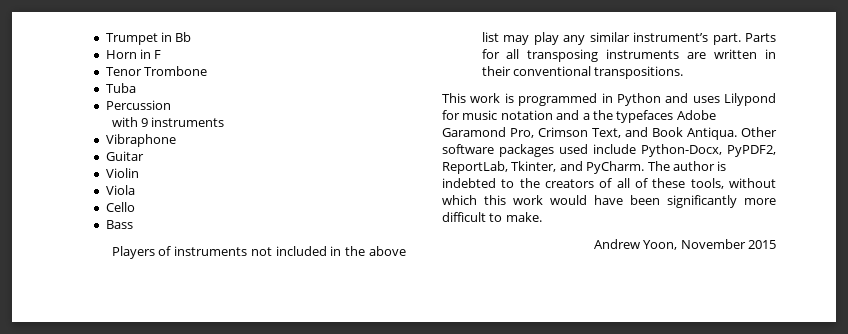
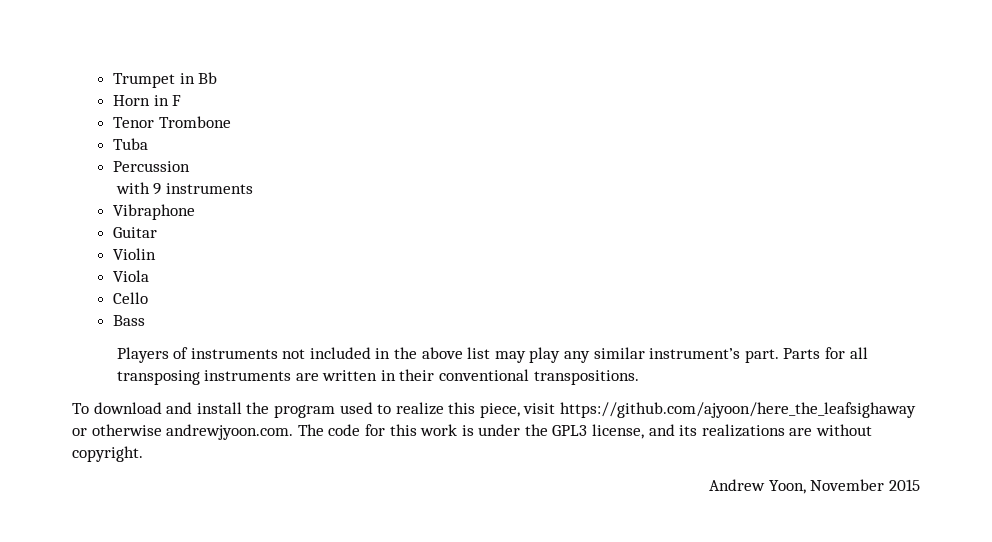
[442,93,776,106] [442,110,716,123] [442,127,777,140] [442,144,776,157] [442,161,727,174] [442,178,776,189] [442,195,776,208] [442,212,542,222] This work is programmed in Python and uses Lilypond for music notation and a the typefaces Adobe Garamond Pro, Crimson Text, and Book Antiqua. Other software packages used include Python-Docx, PyPDF2, ReportLab, Tkinter, and PyCharm. The author is indebted to the creators of all of these tools, without which this work would have been significantly more difficult to make. -> [72,402,917,418] [72,424,873,440] [72,446,143,462] To download and install the program used to realize this piece, visit https://github.com/ajyoon/here_the_leafsighaway or otherwise andrewjyoon.com. The code for this work is under the GPL3 license, and its realizations are without copyright.

